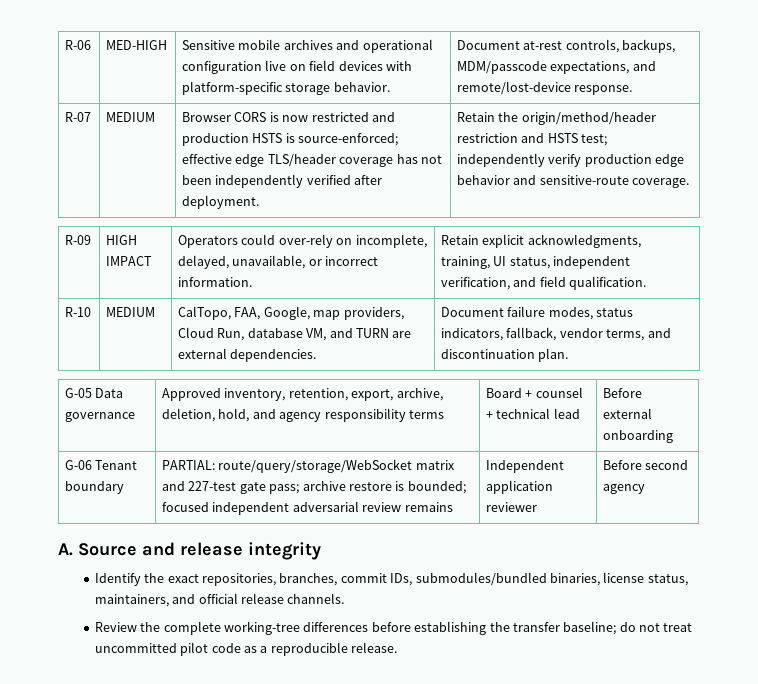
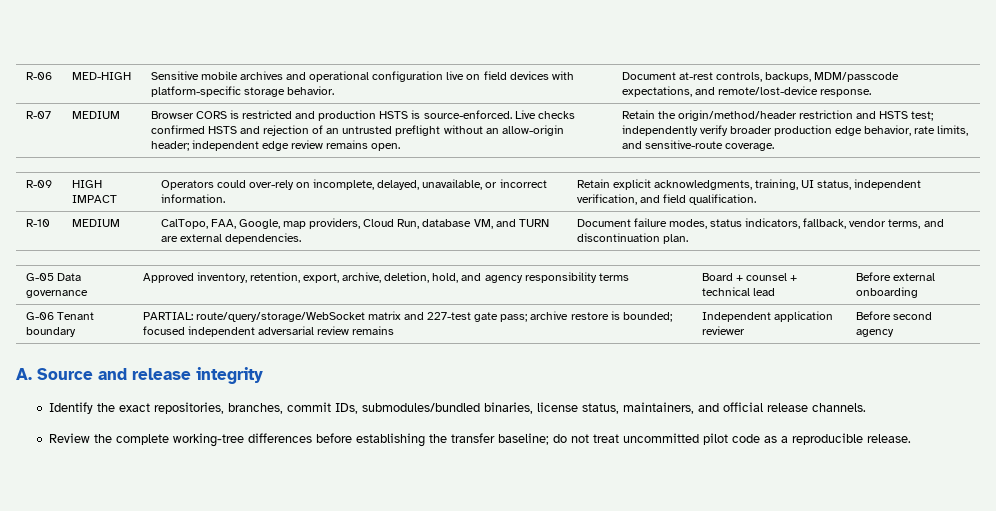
[282,115,309,122] now -> (239, 114) none
[298,133,399,146] [182,154,442,167] [182,174,383,188] [182,195,260,209] source-enforced; effective edge TLS/header coverage has not been independently verified after deployment. -> [423,110,575,119] [150,125,564,136] [150,140,401,151] source-enforced. Live checks confirmed HSTS and rejection of an untrusted preflight without an allow-origin header; independent edge review remains open.
(582, 160) none -> [729,126,772,134] broader
[457,175,511,185] behavior -> [864,125,969,136] behavior, rate limits,

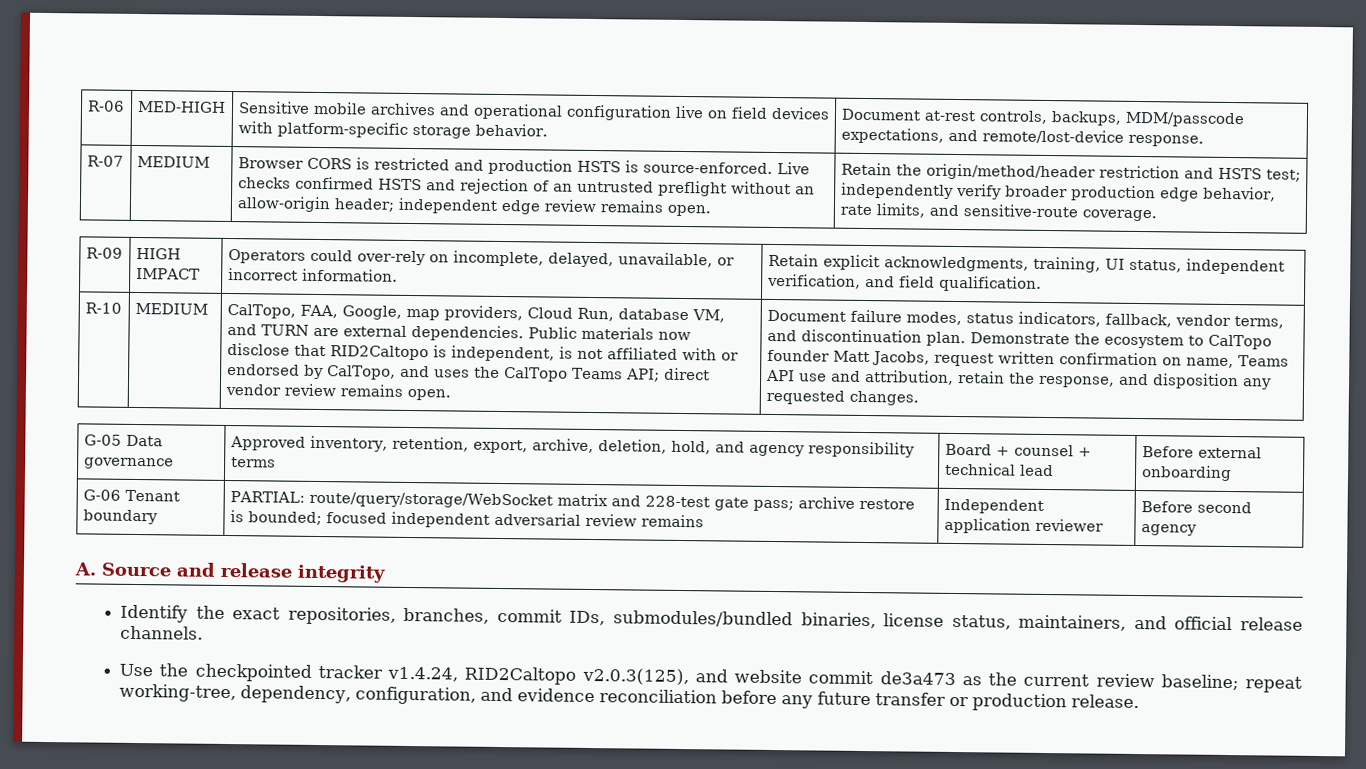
(301, 238) none -> [527,326,691,341] [226,342,739,362] [226,363,710,382] [224,383,451,401] Public materials now disclose that RID2Caltopo is independent, is not affiliated with or endorsed by CalTopo, and uses the CalTopo Teams API; direct vendor review remains open.
(688, 239) none -> [969,332,1272,350] [766,349,1289,369] [765,369,1272,390] [765,389,919,406] Demonstrate the ecosystem to CalTopo founder Matt Jacobs, request written confirmation on name, Teams API use and attribution, retain the response, and disposition any requested changes.
[427,312,472,320] 227-test -> [644,495,710,508] 228-test
[48,433,863,447] Review the complete working-tree differences before establishing the transfer baseline; do not treat uncommitted pilot code as a reproducible -> [119,663,1303,693] [119,683,1068,712] Use the checkpointed tracker v1.4.24, RID2Caltopo v2.0.3(125), and website commit de3a473 as the current review baseline; repeat working-tree, dependency, configuration, and evidence reconciliation before any future transfer or production

